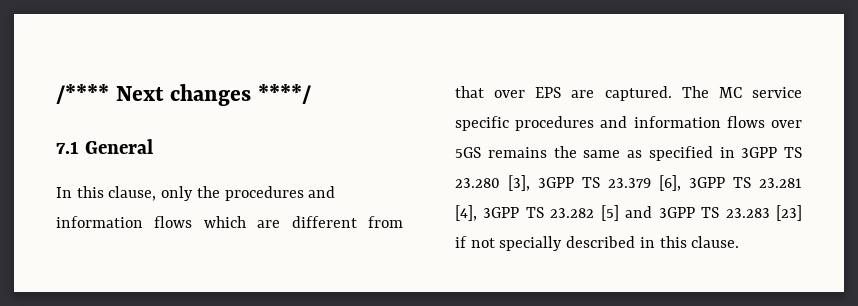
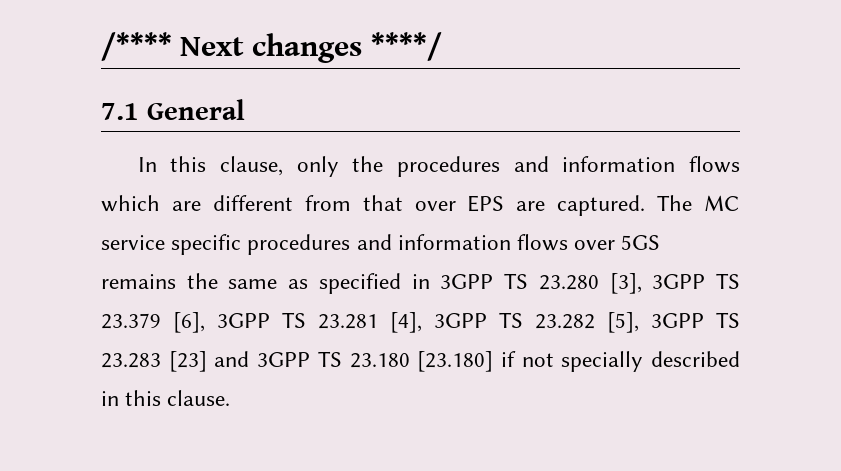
[600,205,653,221] [5] and -> [607,312,639,333] [5],
(802, 213) none -> [214,351,494,372] and 3GPP TS 23.180 [23.180]

